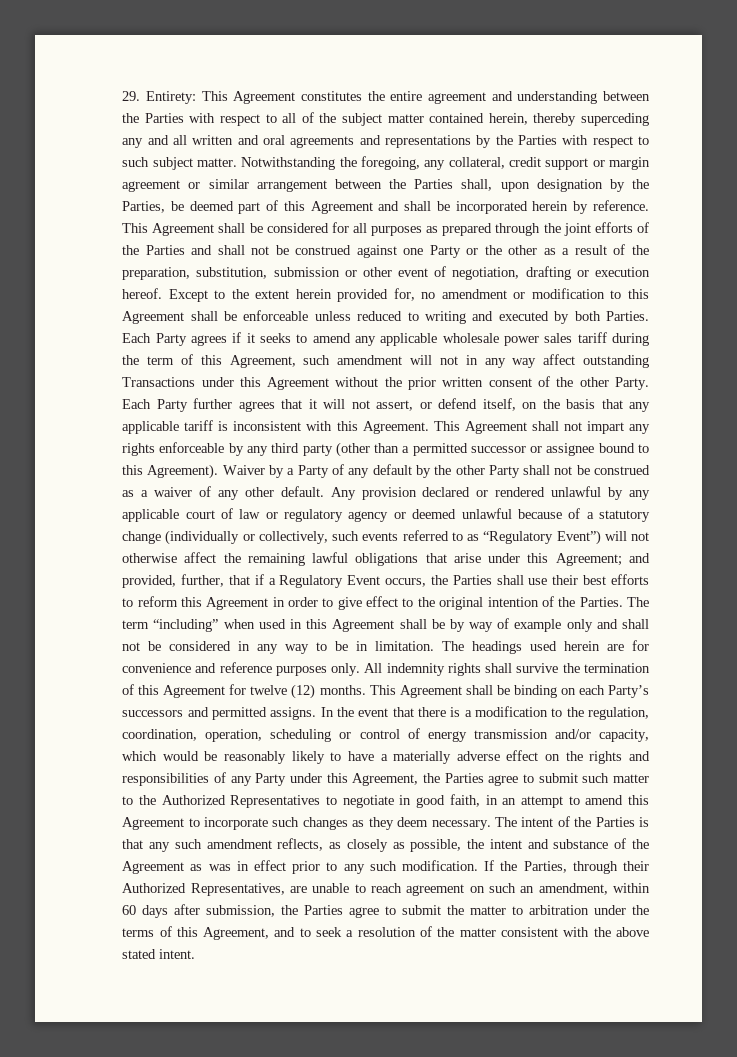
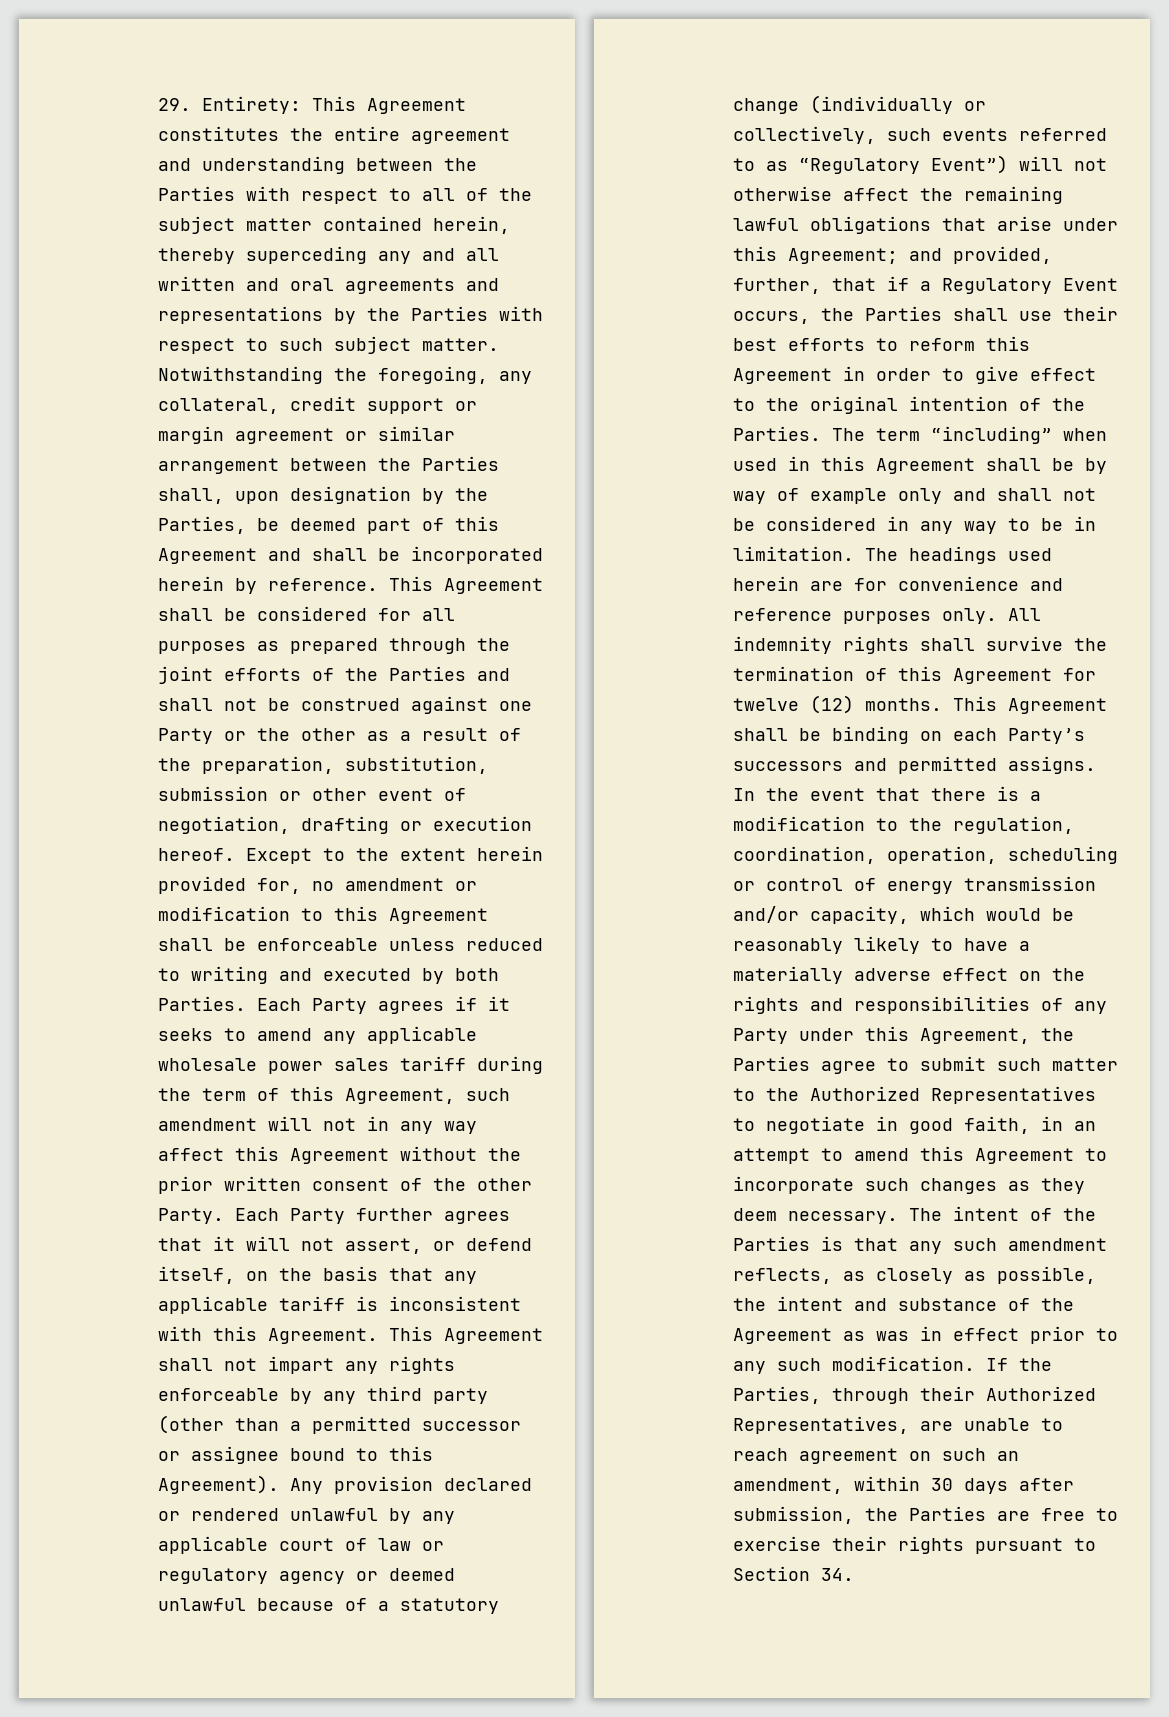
[583,355,650,368] [122,377,234,387] outstanding Transactions under -> (224, 1154) none
[222,464,651,478] [122,486,324,500] Waiver by a Party of any default by the other Party shall not be construed as a waiver of any other default. -> (279, 1484) none
[122,905,137,915] 60 -> [930,1478,953,1491] 30
[349,905,649,918] [122,926,649,940] [122,949,196,959] agree to submit the matter to arbitration under the terms of this Agreement, and to seek a resolution of the matter consistent with the above stated intent. -> [996,1508,1118,1521] [732,1536,1096,1554] [732,1566,854,1581] are free to exercise their rights pursuant to Section 34.

